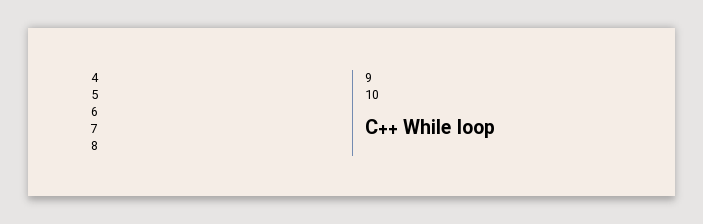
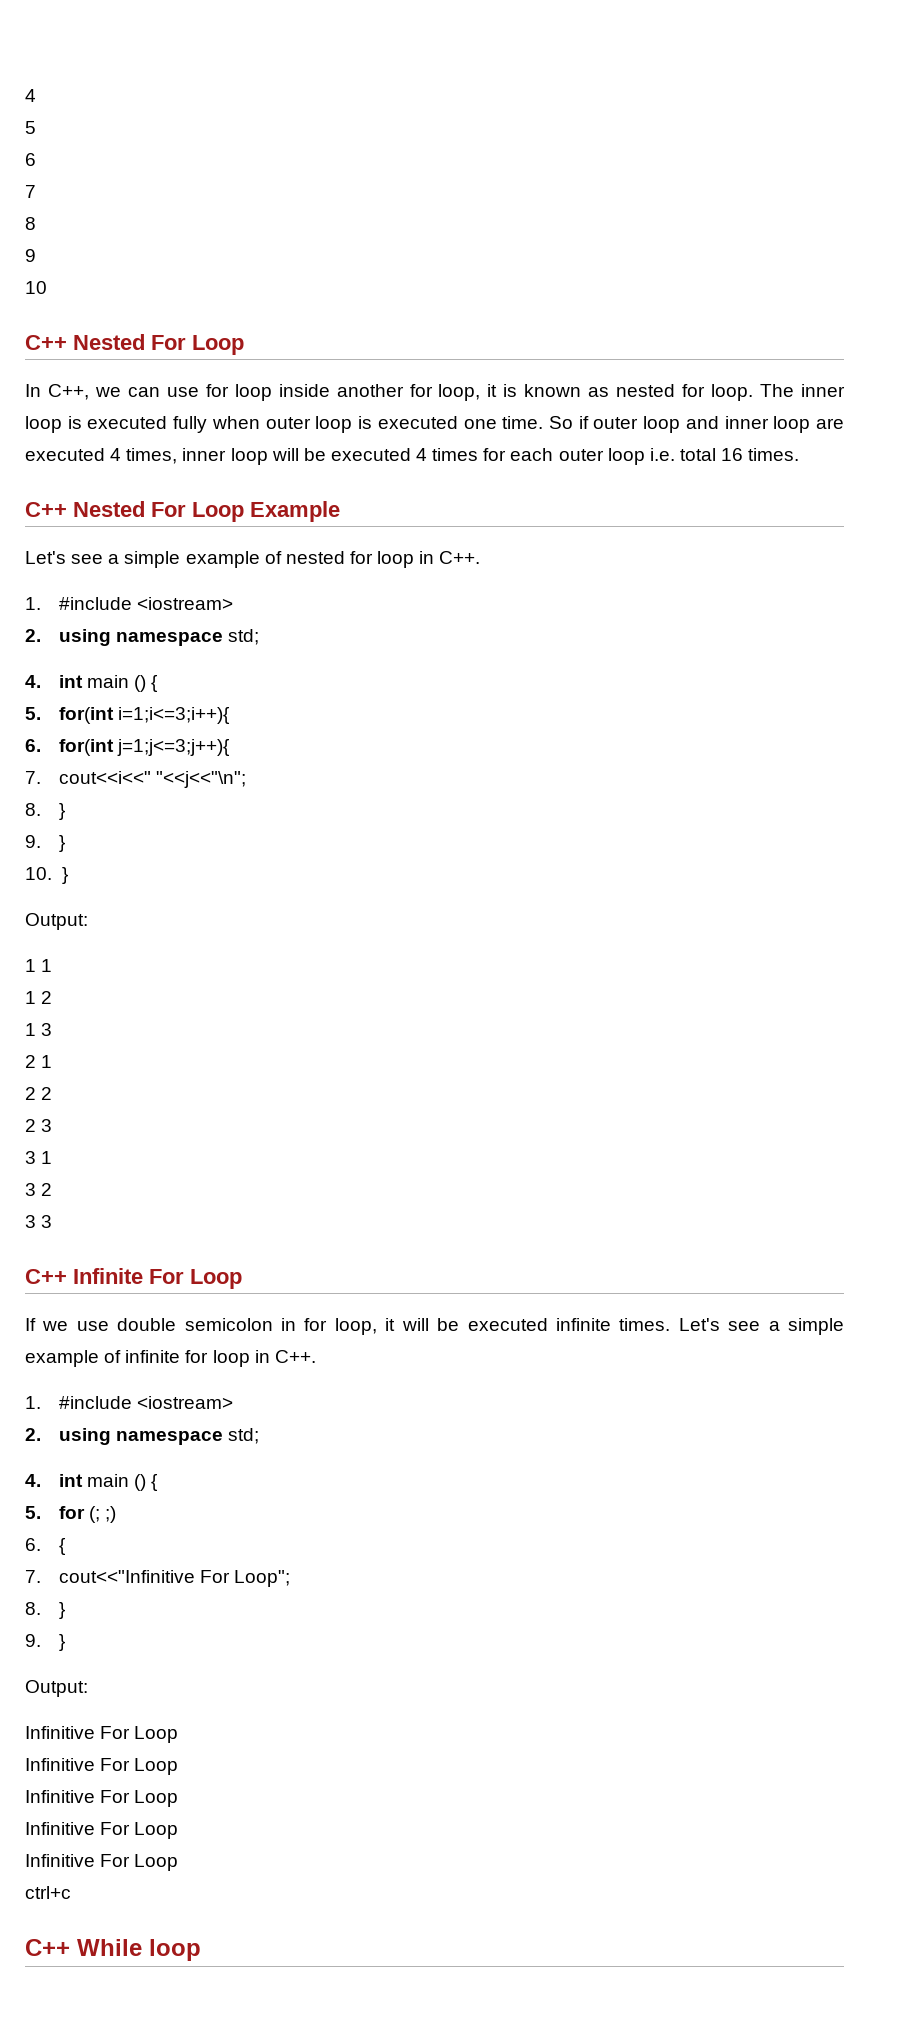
(379, 94) none -> [25,334,244,355] [25,384,845,401] [25,416,844,433] [25,448,800,465] [25,501,340,522] [25,551,481,568] [25,597,234,610] [25,629,260,646] [25,675,159,692] [25,707,231,724] [25,739,231,756] [25,771,247,788] [25,803,66,820] [25,835,66,852] [25,867,68,884] [25,913,88,930] [25,959,53,972] [25,991,53,1004] [25,1023,53,1036] [25,1055,53,1068] [25,1087,53,1100] [25,1119,53,1132] [25,1151,53,1164] [25,1183,53,1196] [25,1215,53,1228] [25,1268,242,1289] [25,1318,844,1335] [25,1350,316,1367] [25,1396,234,1409] [25,1428,260,1445] [25,1474,159,1491] [25,1506,117,1523] [25,1538,67,1555] [25,1570,291,1587] [25,1602,66,1619] [25,1634,66,1651] [25,1680,88,1697] [25,1726,179,1743] [25,1758,179,1775] [25,1790,179,1807] [25,1822,179,1839] [25,1854,179,1871] [25,1886,71,1899] // C++ Nested For Loop // In C++, we can use for loop inside another for loop, it is known as nested for loop. The inner loop is executed fully when outer loop is executed one time. So if outer loop and inner loop are executed 4 times, inner loop will be executed 4 times for each outer loop i.e. total 16 times. // C++ Nested For Loop Example // Let's see a simple example of nested for loop in C++. // 1. #include <iostream> // 2. using namespace std; // 4. int main () { // 5. for(int i=1;i<=3;i++){ // 6. for(int j=1;j<=3;j++){ // 7. cout<<i<<" "<<j<<"\n"; // 8. } // 9. } // 10. } // Output: // 1 1 // 1 2 // 1 3 // 2 1 // 2 2 // 2 3 // 3 1 // 3 2 // 3 3 // C++ Infinite For Loop // If we use double semicolon in for loop, it will be executed infinite times. Let's see a simple example of infinite for loop in C++. // 1. #include <iostream> // 2. using namespace std; // 4. int main () { // 5. for (; ;) // 6. { // 7. cout<<"Infinitive For Loop"; // 8. } // 9. } // Output: // Infinitive For Loop // Infinitive For Loop // Infinitive For Loop // Infinitive For Loop // Infinitive For Loop // ctrl+c

